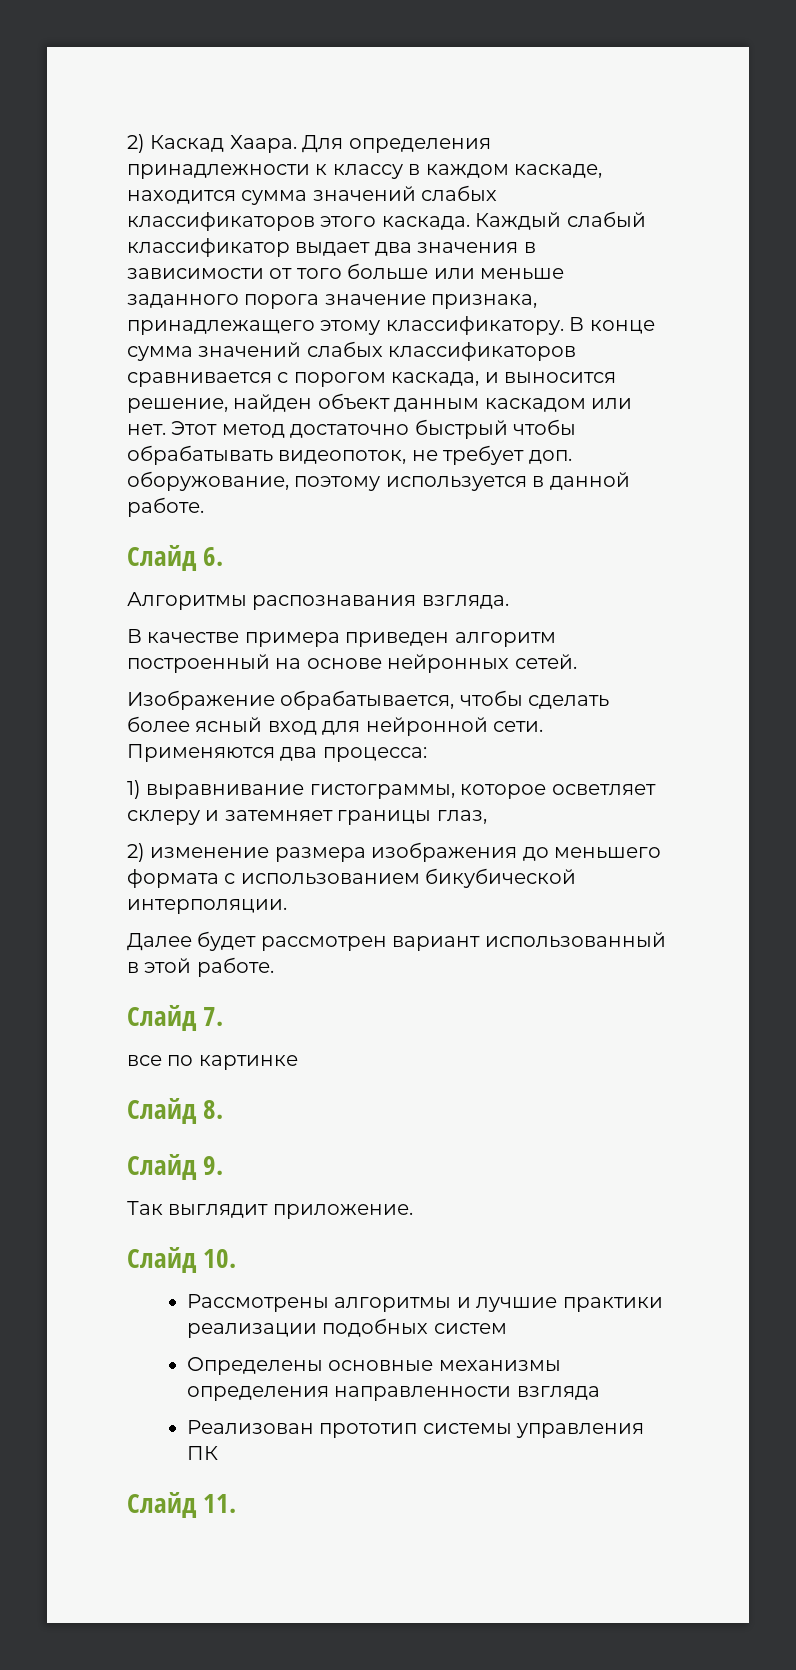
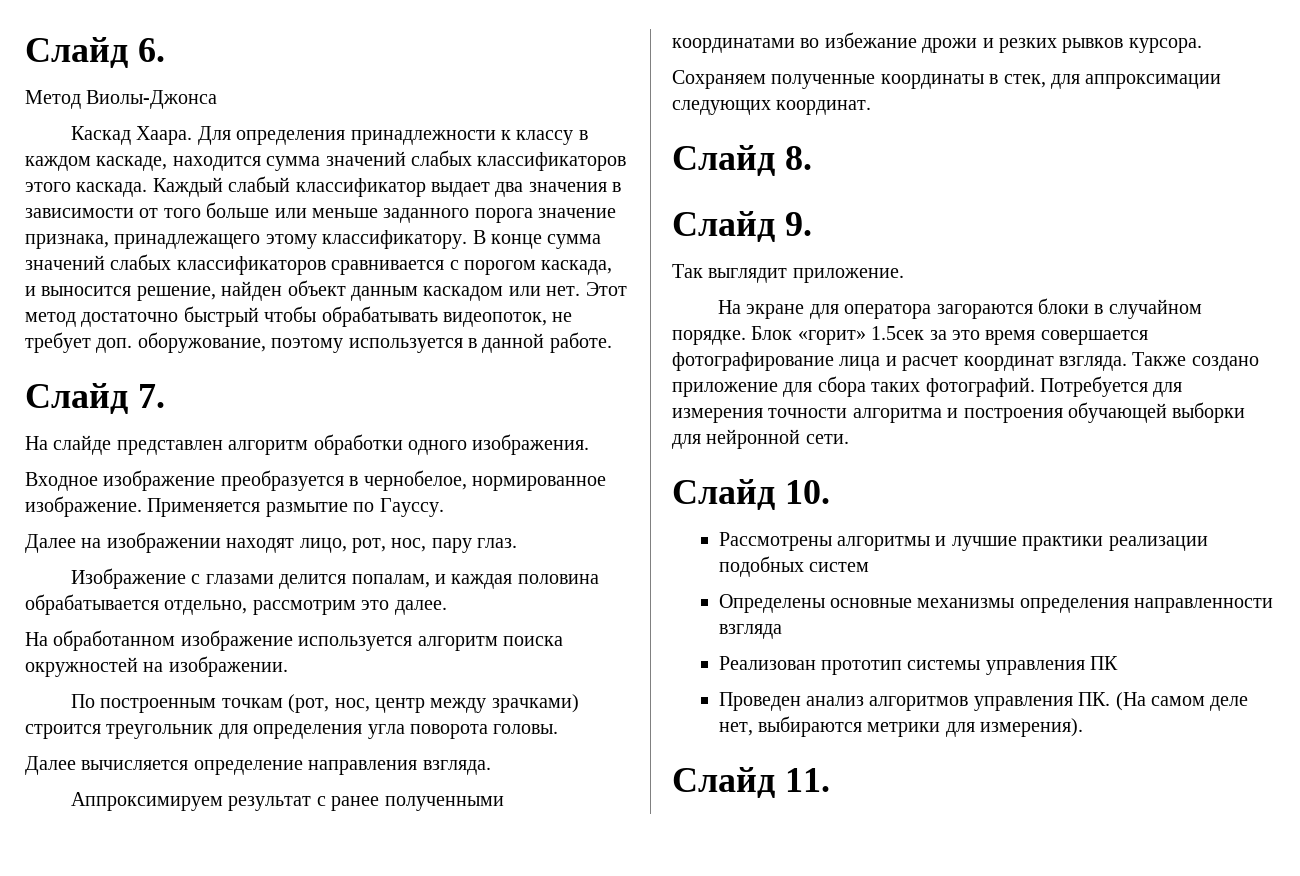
[127,134,145,153] 2) -> [25,37,165,68] [25,90,218,109] Слайд 6. // Метод Виолы-Джонса //
[203,547,224,566] [127,592,509,610] [127,629,556,647] [127,654,577,673] [127,690,610,710] [127,716,543,736] [127,744,427,762] [127,780,656,799] [127,810,487,825] [127,842,661,862] [127,868,577,888] [127,899,287,914] [127,931,666,951] [127,957,274,977] [127,1005,224,1031] [127,1055,298,1070] 6. // Алгоритмы распознавания взгляда. // В качестве примера приведен алгоритм построенный на основе нейронных сетей. // Изображение обрабатывается, чтобы сделать более ясный вход для нейронной сети. Применяются два процесса: // 1) выравнивание гистограммы, которое осветляет склеру и затемняет границы глаз, // 2) изменение размера изображения до меньшего формата с использованием бикубической интерполяции. // Далее будет рассмотрен вариант использованный в этой работе. // Слайд 7. // все по картинке -> [137,384,165,408] [25,434,590,455] [25,470,606,491] [25,496,444,517] [25,532,518,553] [71,568,599,589] [25,594,447,615] [25,630,563,651] [25,656,288,677] [71,694,579,713] [25,724,559,739] [25,756,491,775] [71,792,504,811] [672,32,1202,53] [672,70,1222,89] [672,100,872,115] 7. // На слайде представлен алгоритм обработки одного изображения. // Входное изображение преобразуется в чернобелое, нормированное изображение. Применяется размытие по Гауссу. // Далее на изображении находят лицо, рот, нос, пару глаз. // Изображение с глазами делится попалам, и каждая половина обрабатывается отдельно, рассмотрим это далее. // На обработанном изображение используется алгоритм поиска окружностей на изображении. // По построенным точкам (рот, нос, центр между зрачками) строится треугольник для определения угла поворота головы. // Далее вычисляется определение направления взгляда. // Аппроксимируем результат с ранее полученными координатами во избежание дрожи и резких рывков курсора. // Сохраняем полученные координаты в стек, для аппроксимации следующих координат.
(413, 1211) none -> [718,298,1202,319] [672,326,1148,345] [672,352,1259,371] [672,376,1183,397] [672,402,1246,423] [672,429,849,449] // На экране для оператора загораются блоки в случайном порядке. Блок «горит» 1.5сек за это время совершается фотографирование лица и расчет координат взгляда. Также создано приложение для сбора таких фотографий. Потребуется для измерения точности алгоритма и построения обучающей выборки для нейронной сети.
(218, 1453) none -> [718,692,1249,711] [718,716,1084,737] // Проведен анализ алгоритмов управления ПК. (На самом деле нет, выбираются метрики для измерения).

